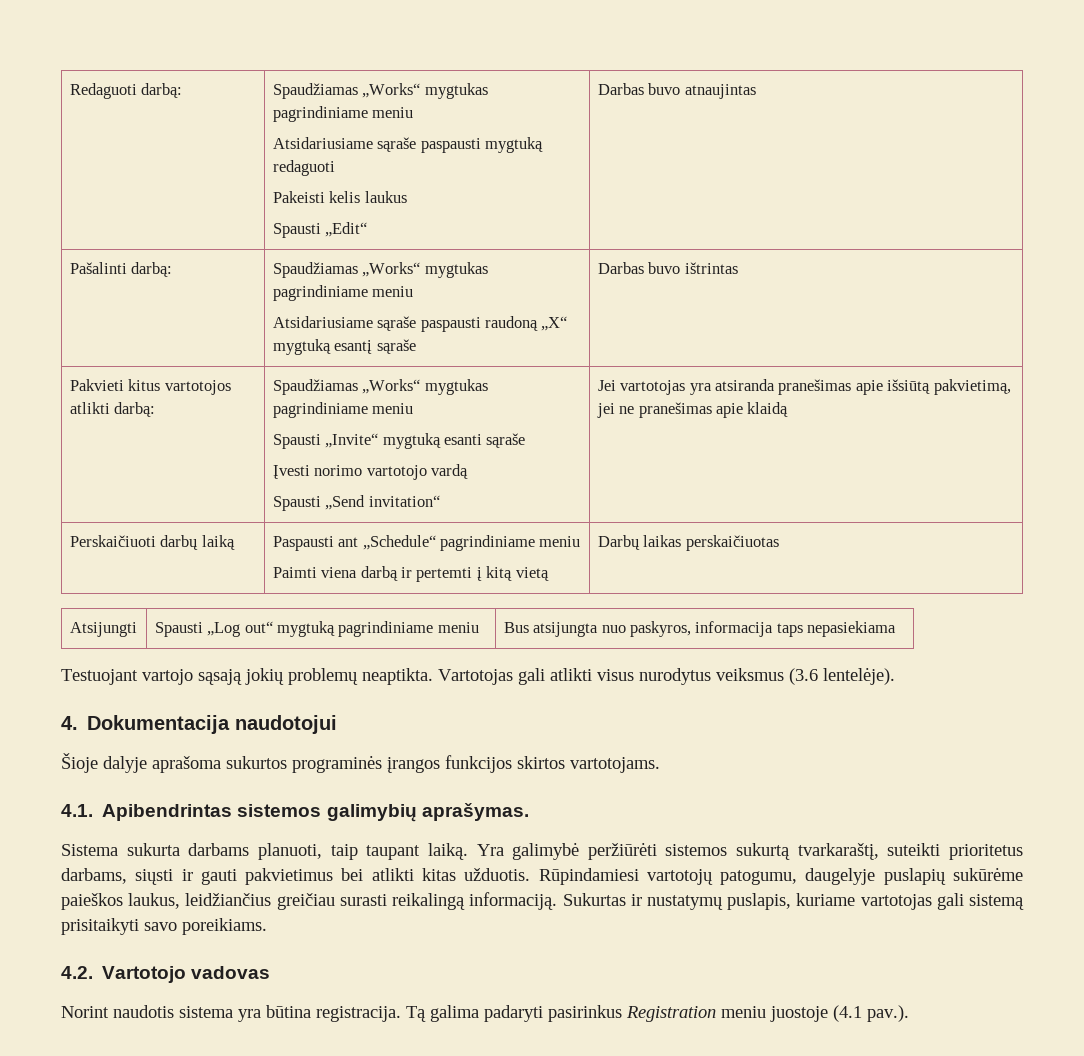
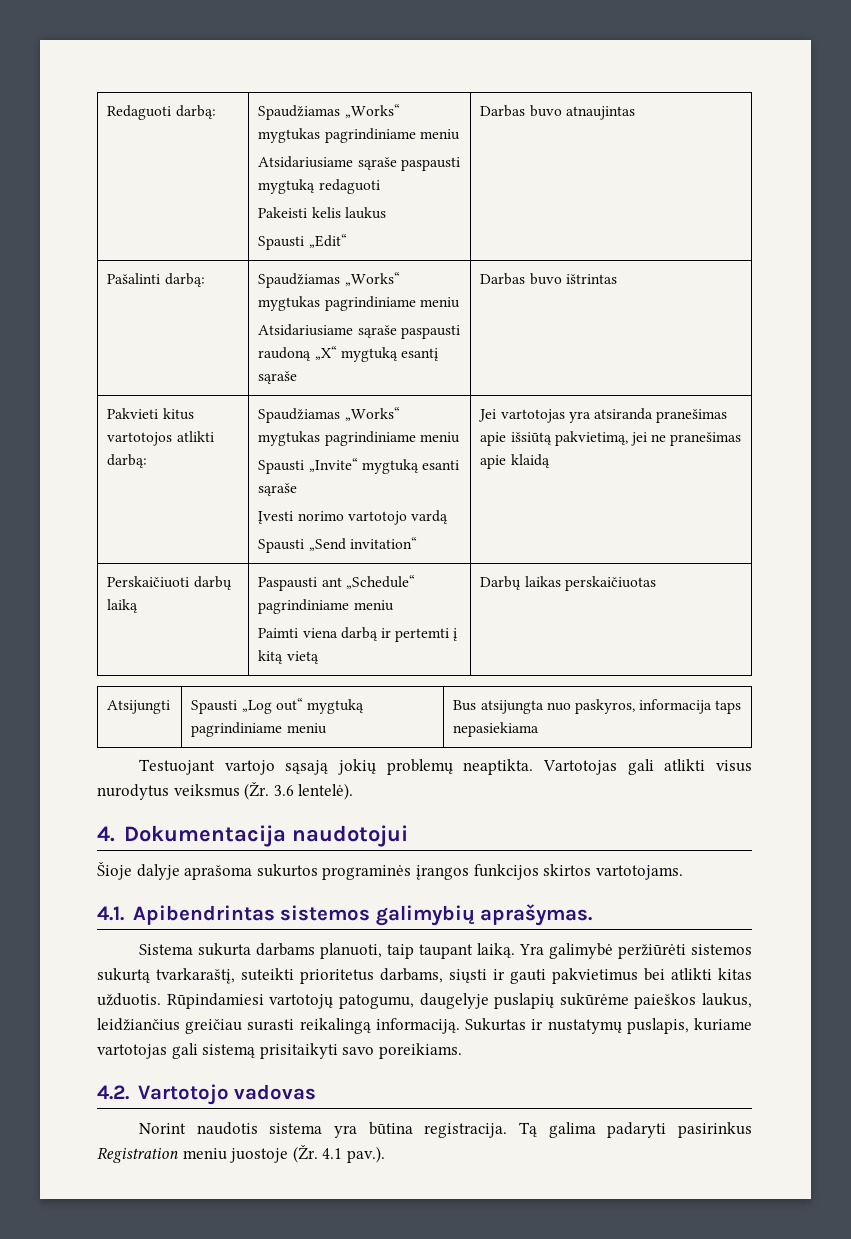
[789,667,895,685] (3.6 lentelėje). -> [244,782,354,800] (Žr. 3.6 lentelė).
[833,1005,862,1022] (4.1 -> [292,1145,343,1163] (Žr. 4.1

